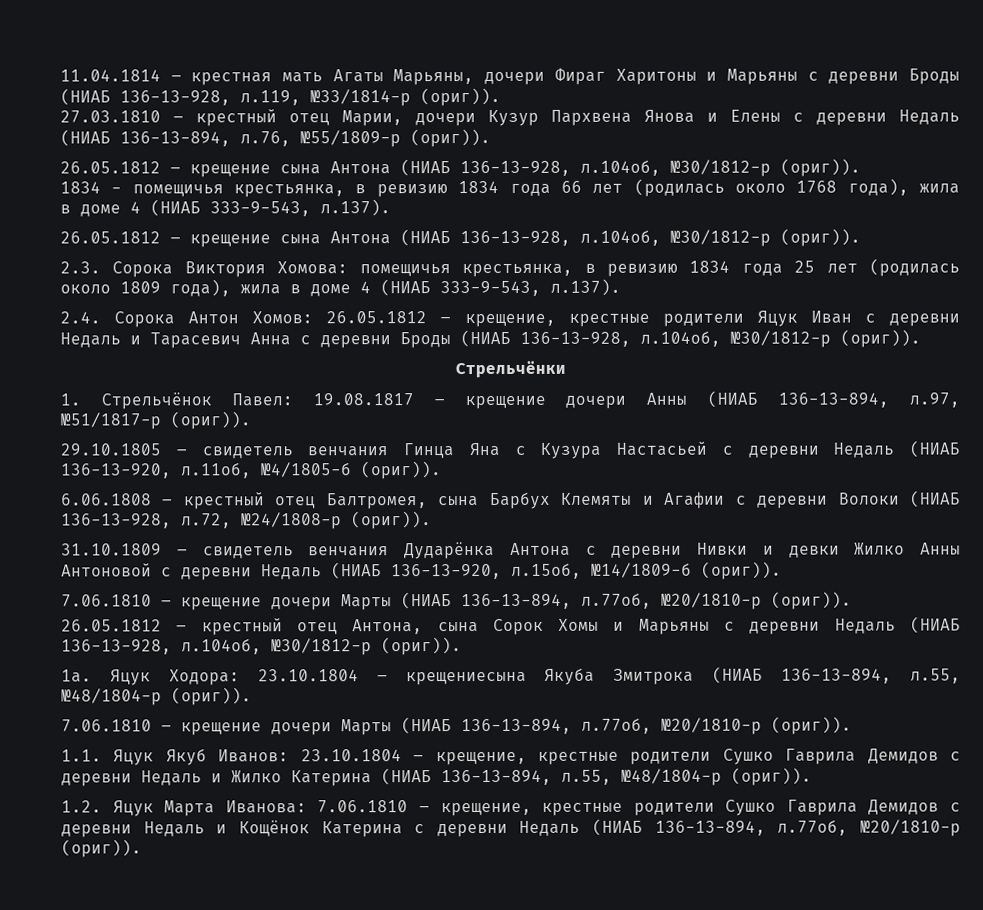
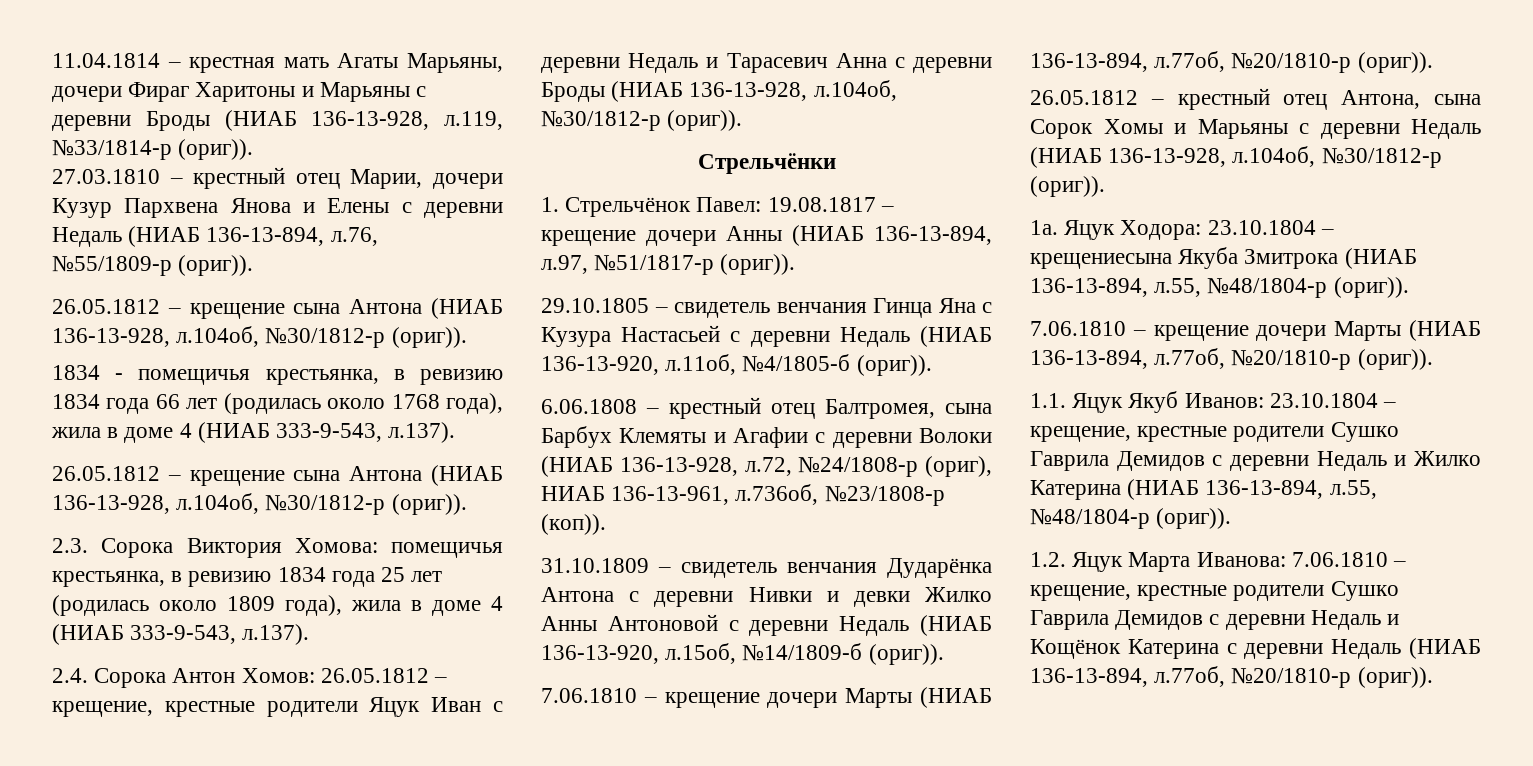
[351,511,432,530] (ориг)). -> [925,456,992,477] [541,484,945,506] [541,514,606,535] (ориг), НИАБ 136-13-961, л.736об, №23/1808-р (коп)).

